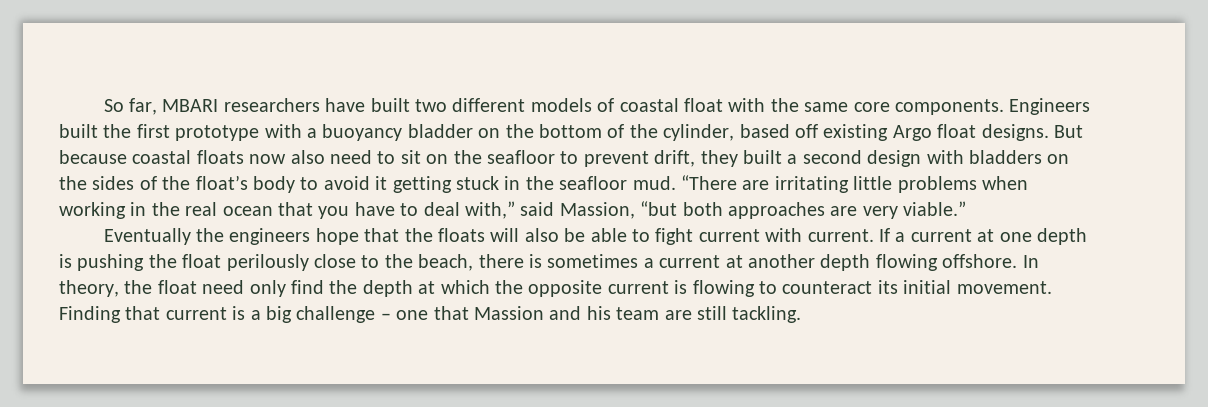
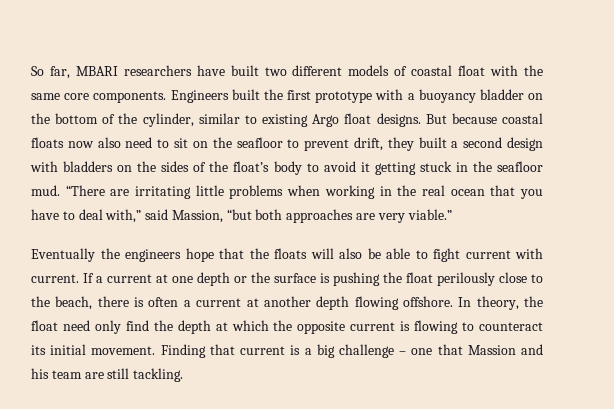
[739,124,818,138] based off -> [198,113,257,124] similar to
(1087, 236) none -> [234,272,316,283] or the surface
[547,254,639,268] sometimes -> [148,297,179,307] often

